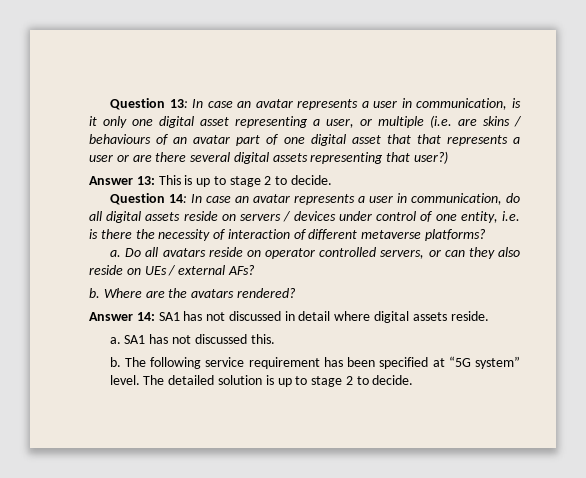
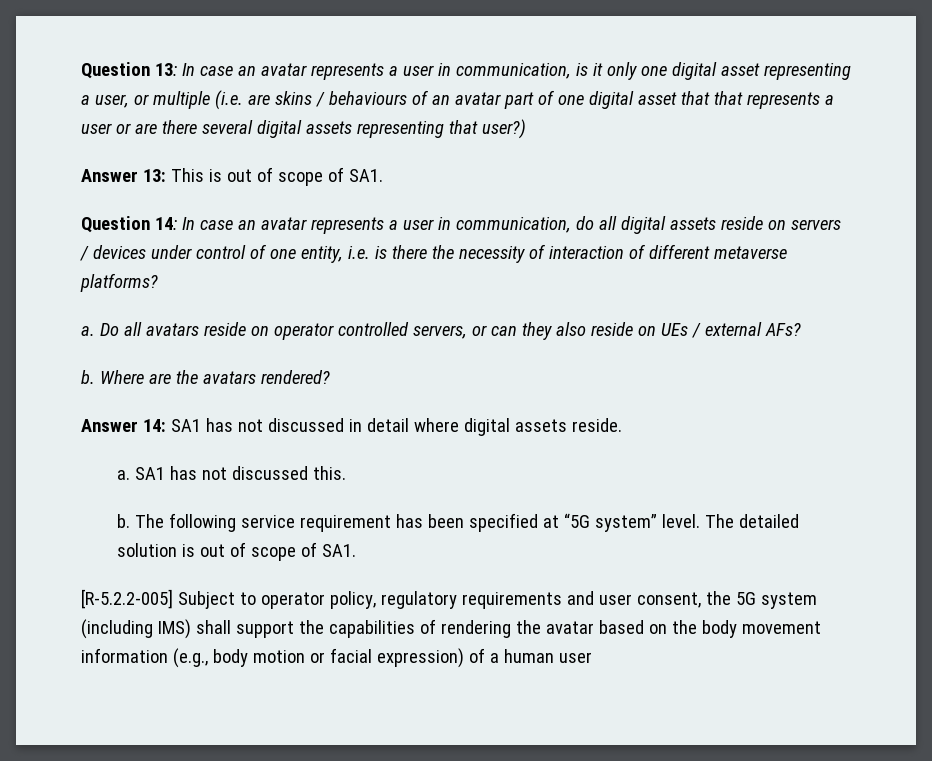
[196,175,333,187] up to stage 2 to decide. -> [226,167,383,186] out of scope of SA1.
[277,375,414,387] up to stage 2 to decide. -> [200,542,357,561] [81,589,817,609] [81,619,821,639] [81,648,592,668] out of scope of SA1. // [R-5.2.2-005] Subject to operator policy, regulatory requirements and user consent, the 5G system (including IMS) shall support the capabilities of rendering the avatar based on the body movement information (e.g., body motion or facial expression) of a human user

